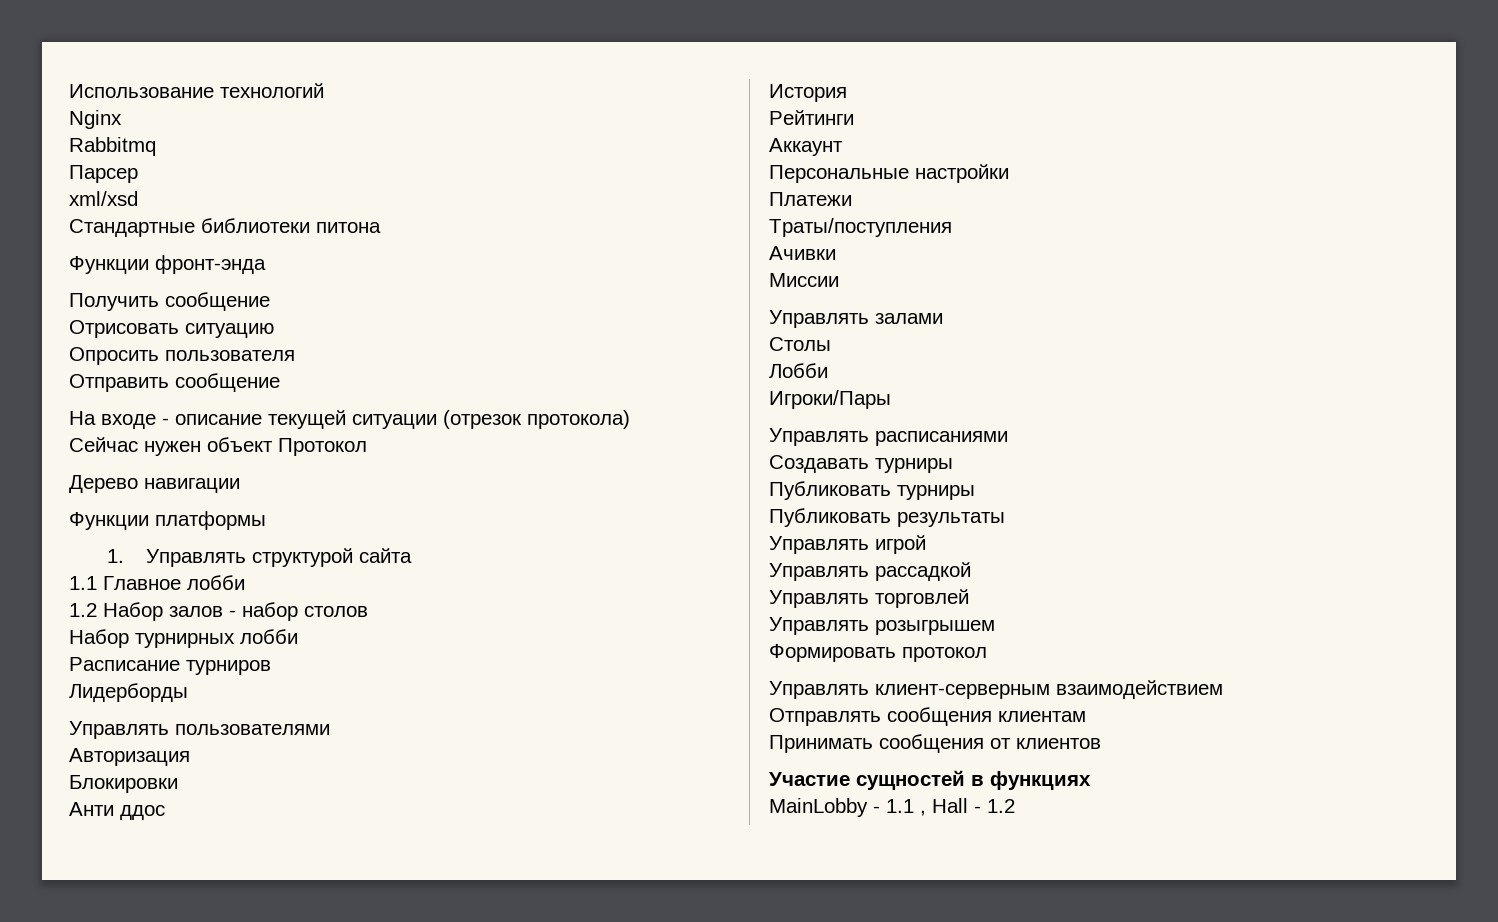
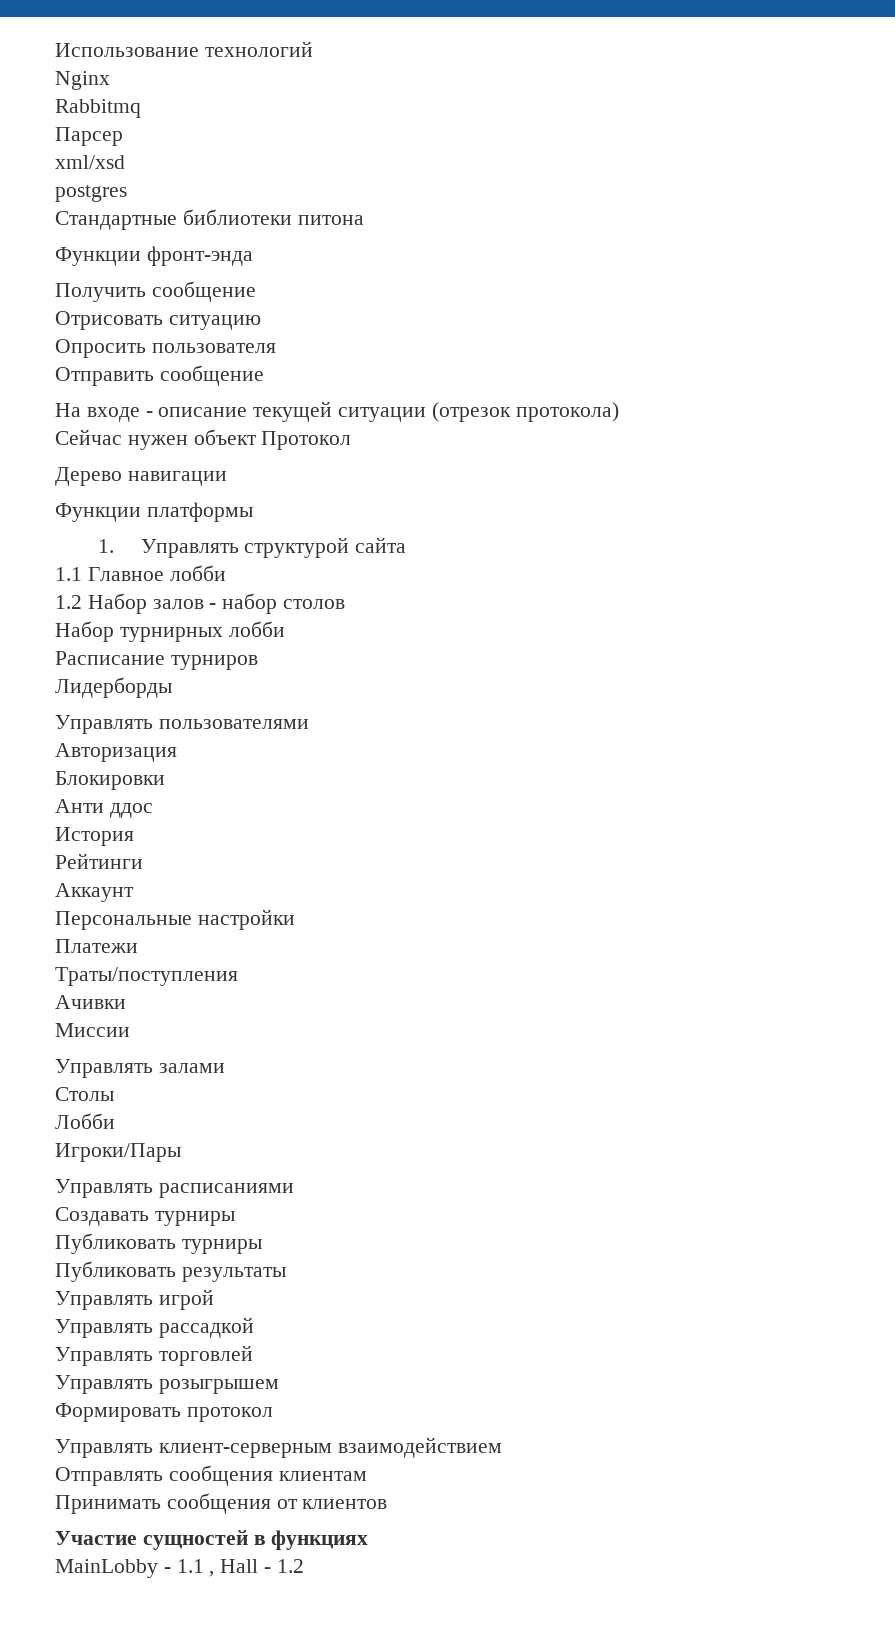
(138, 198) none -> [55,185,127,202] // postgres

